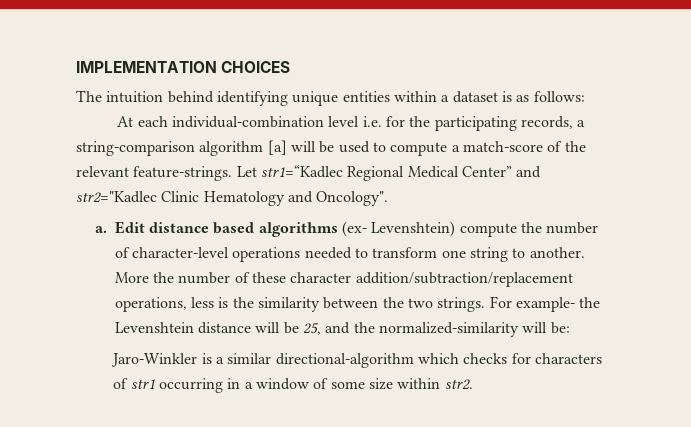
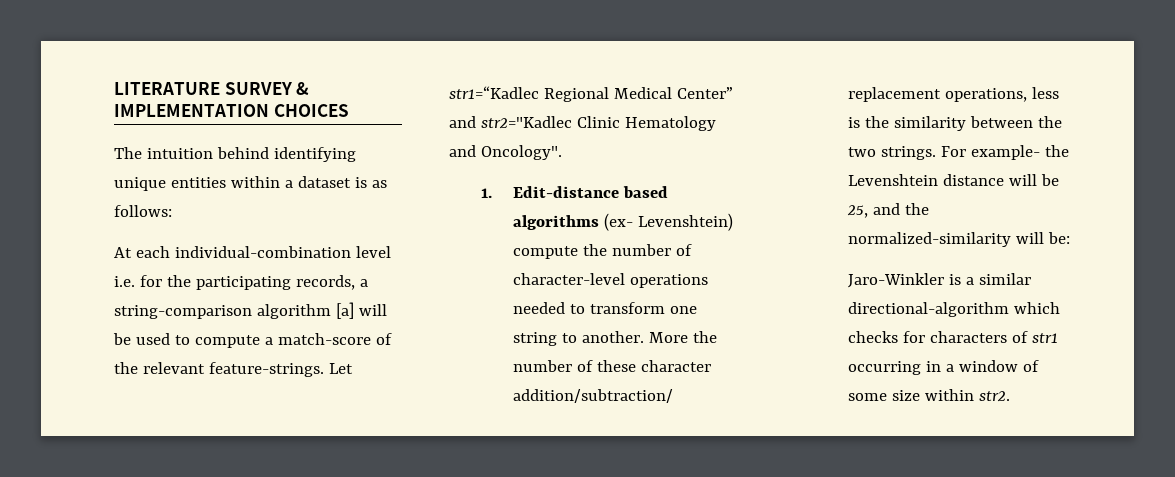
(76, 67) none -> [114,82,310,95] LITERATURE SURVEY &
[94,221,210,234] a. Edit distance -> [481,186,620,198] 1. Edit-distance

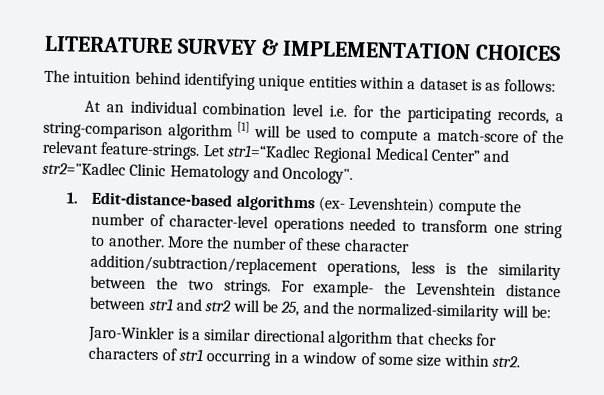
[135,246,351,258] each individual-combination -> [105,100,287,116] an individual combination
[335,302,354,319] [a] -> [237,121,251,133] [1]
[513,186,669,198] Edit-distance based -> [91,191,234,207] Edit-distance-based
(1005, 180) none -> [89,296,232,312] between str1 and str2
[848,302,1061,317] directional-algorithm which -> [253,329,426,348] directional algorithm that

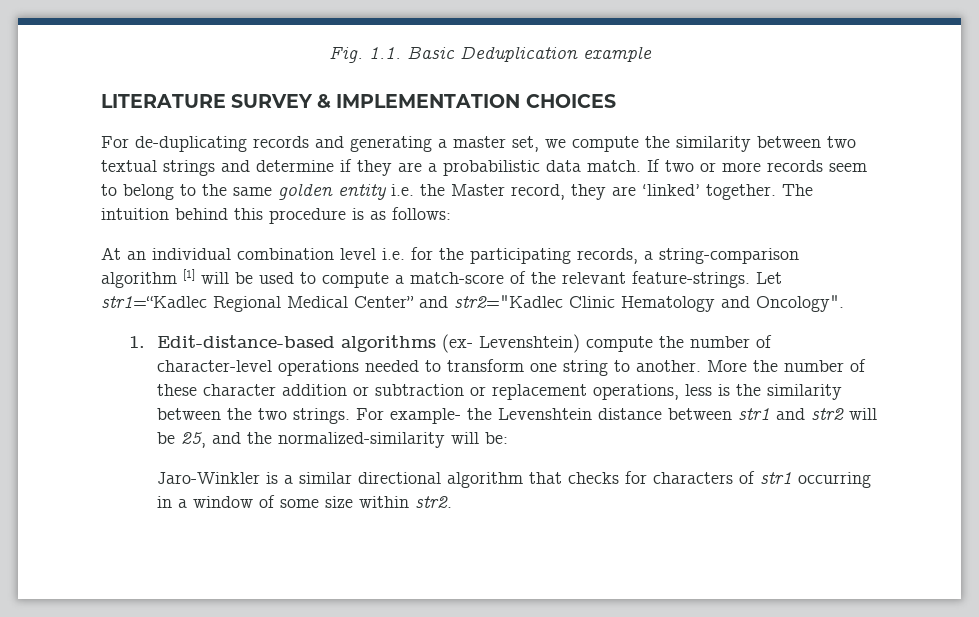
(44, 44) none -> [328,46,652,63] Fig. 1.1. Basic Deduplication example //
[44,69,469,92] The intuition behind identifying unique entities within a dataset -> [101,136,856,152] [101,159,867,176] [101,183,813,200] [101,208,346,224] For de-duplicating records and generating a master set, we compute the similarity between two textual strings and determine if they are a probabilistic data match. If two or more records seem to belong to the same golden entity i.e. the Master record, they are ‘linked’ together. The intuition behind this procedure
[90,254,319,276] addition/subtraction/replacement -> [282,384,588,400] addition or subtraction or replacement

